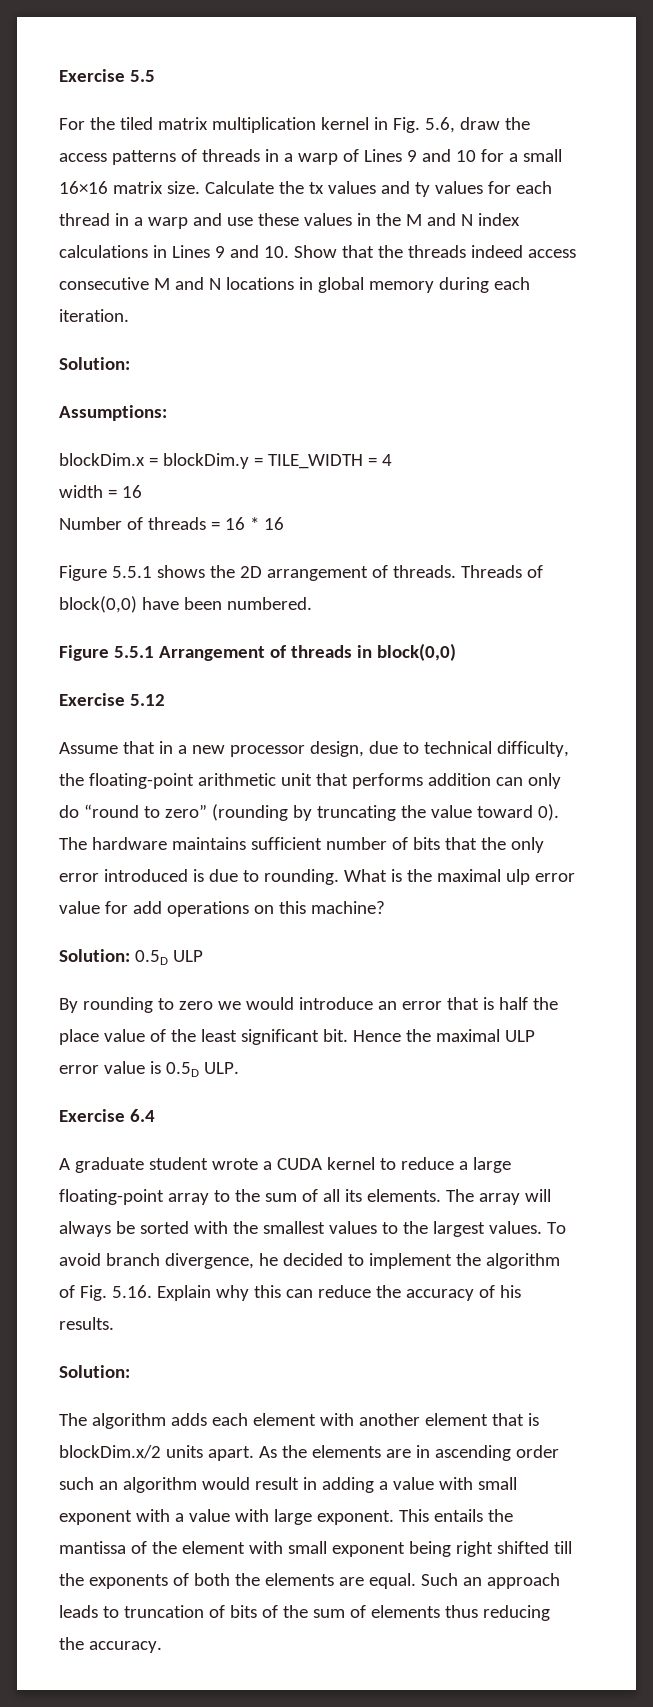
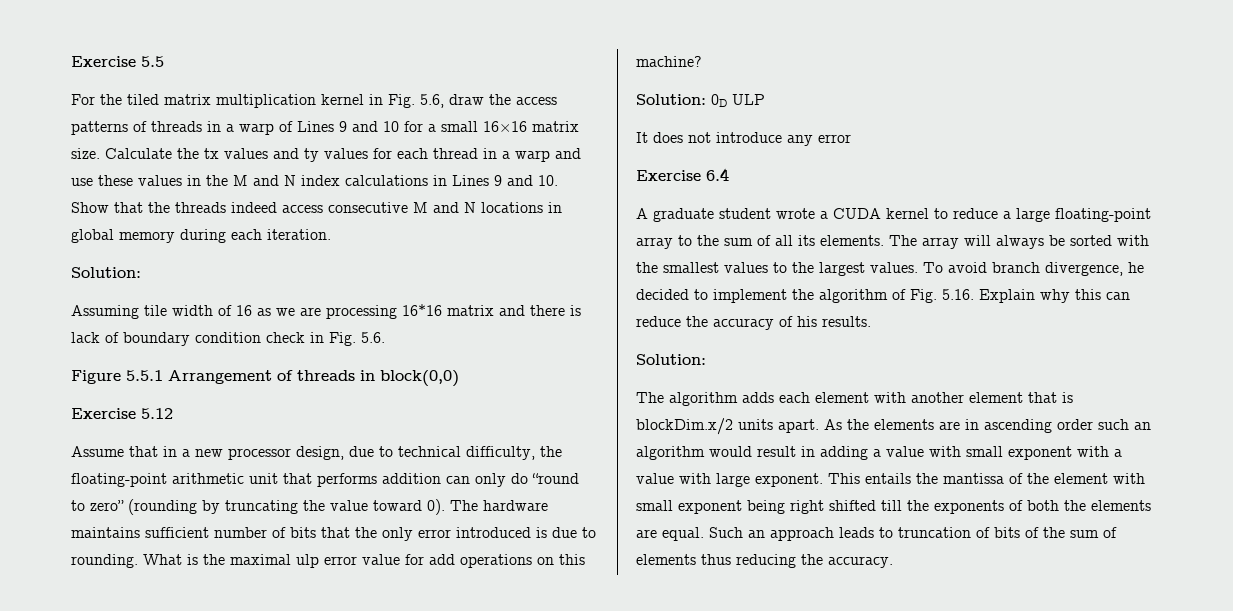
[59,405,167,421] [59,453,392,469] [59,485,142,498] [59,517,284,530] [59,565,543,581] [59,596,312,613] Assumptions: // blockDim.x = blockDim.y = TILE_WIDTH = 4 // width = 16 // Number of threads = 16 * 16 // Figure 5.5.1 shows the 2D arrangement of threads. Threads of block(0,0) have been numbered. -> [71,304,581,319] [71,332,385,346] Assuming tile width of 16 as we are processing 16*16 matrix and there is lack of boundary condition check in Fig. 5.6.
[134,950,168,965] 0.5D -> [711,94,727,107] 0D
[59,997,558,1013] [59,1029,535,1045] [59,1061,239,1077] By rounding to zero we would introduce an error that is half the place value of the least significant bit. Hence the maximal ULP error value is 0.5D ULP. -> [636,132,851,146] It does not introduce any error

